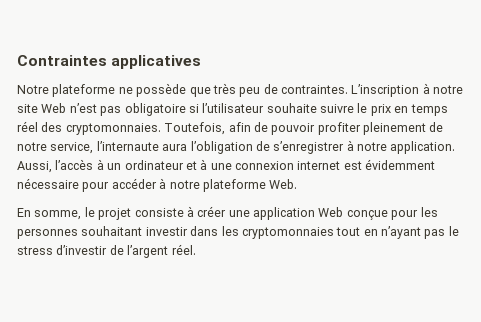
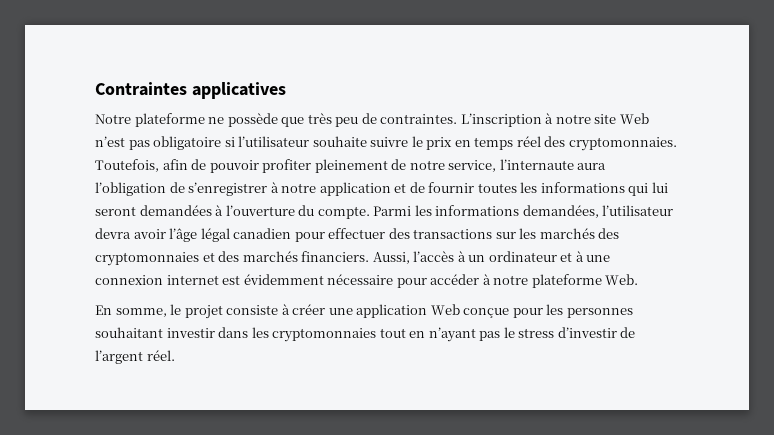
[390,141,456,154] application. -> [319,182,668,196] [95,205,674,219] [95,228,620,242] [95,251,370,266] application et de fournir toutes les informations qui lui seront demandées à l’ouverture du compte. Parmi les informations demandées, l’utilisateur devra avoir l’âge légal canadien pour effectuer des transactions sur les marchés des cryptomonnaies et des marchés financiers.

